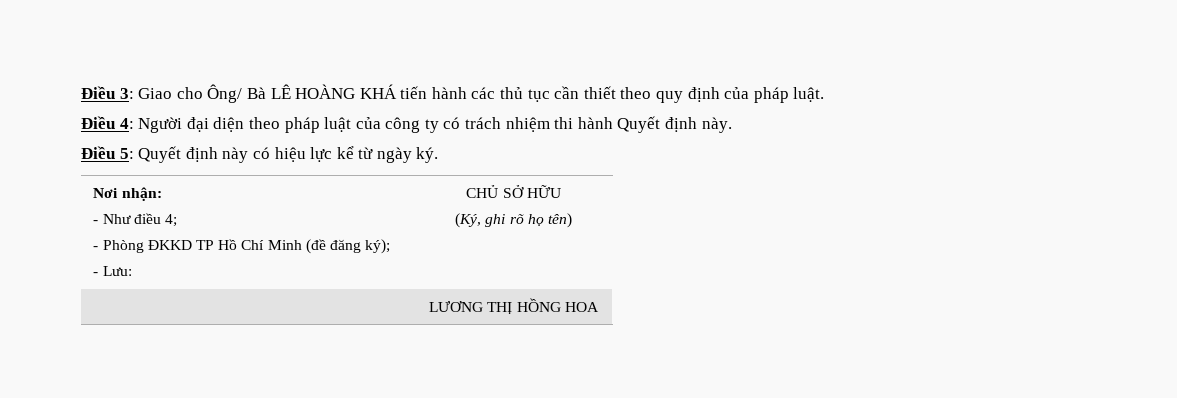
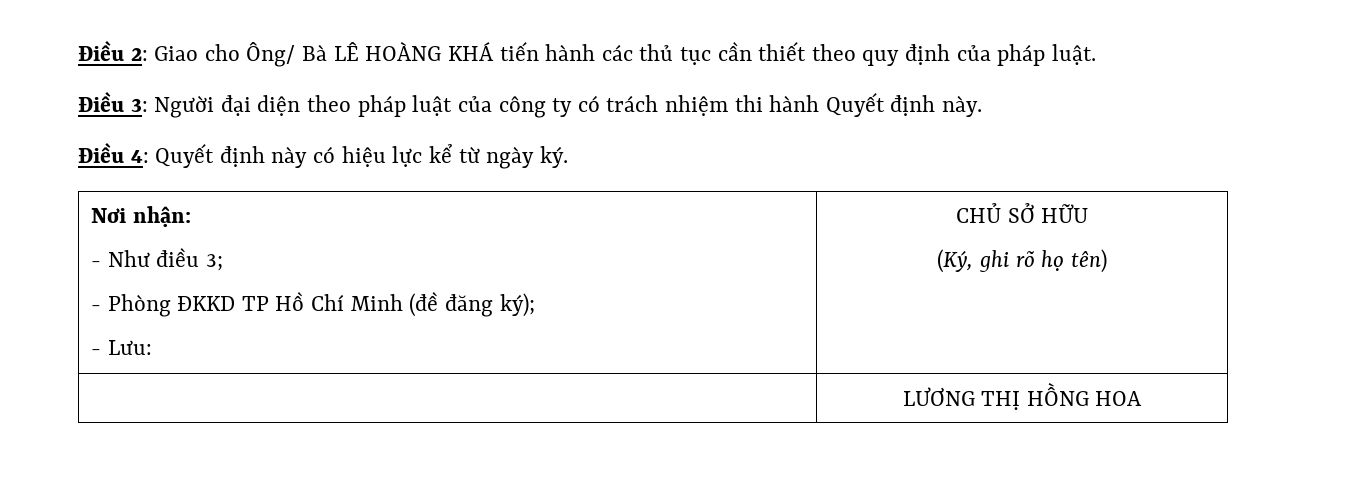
[81,86,134,99] Điều 3: -> [78,41,148,61] Điều 2:
[119,118,134,129] 4: -> [130,98,148,112] 3:
[119,148,134,159] 5: -> [130,150,149,163] 4:
[164,214,177,227] 4; -> [205,254,223,271] 3;

